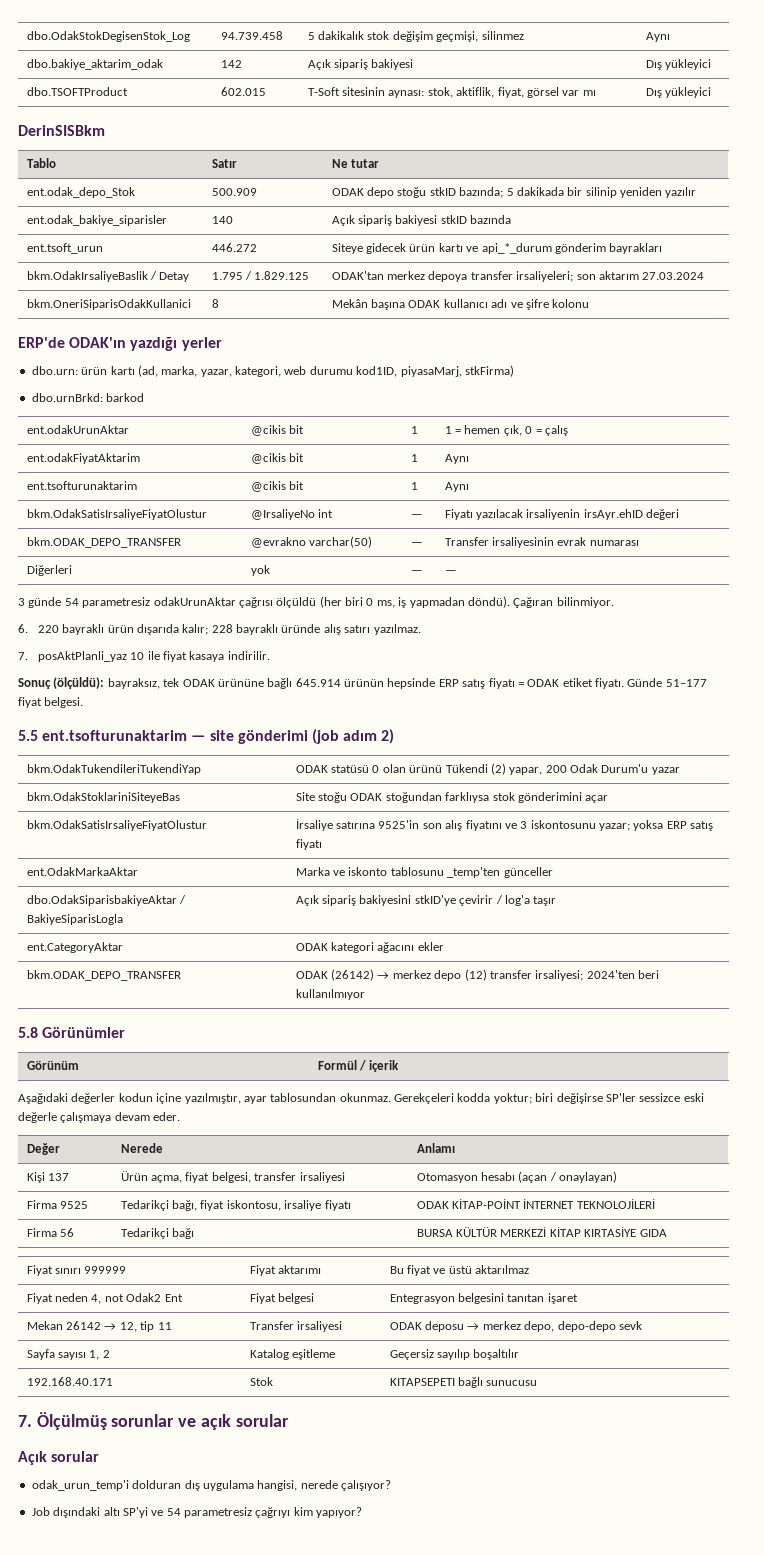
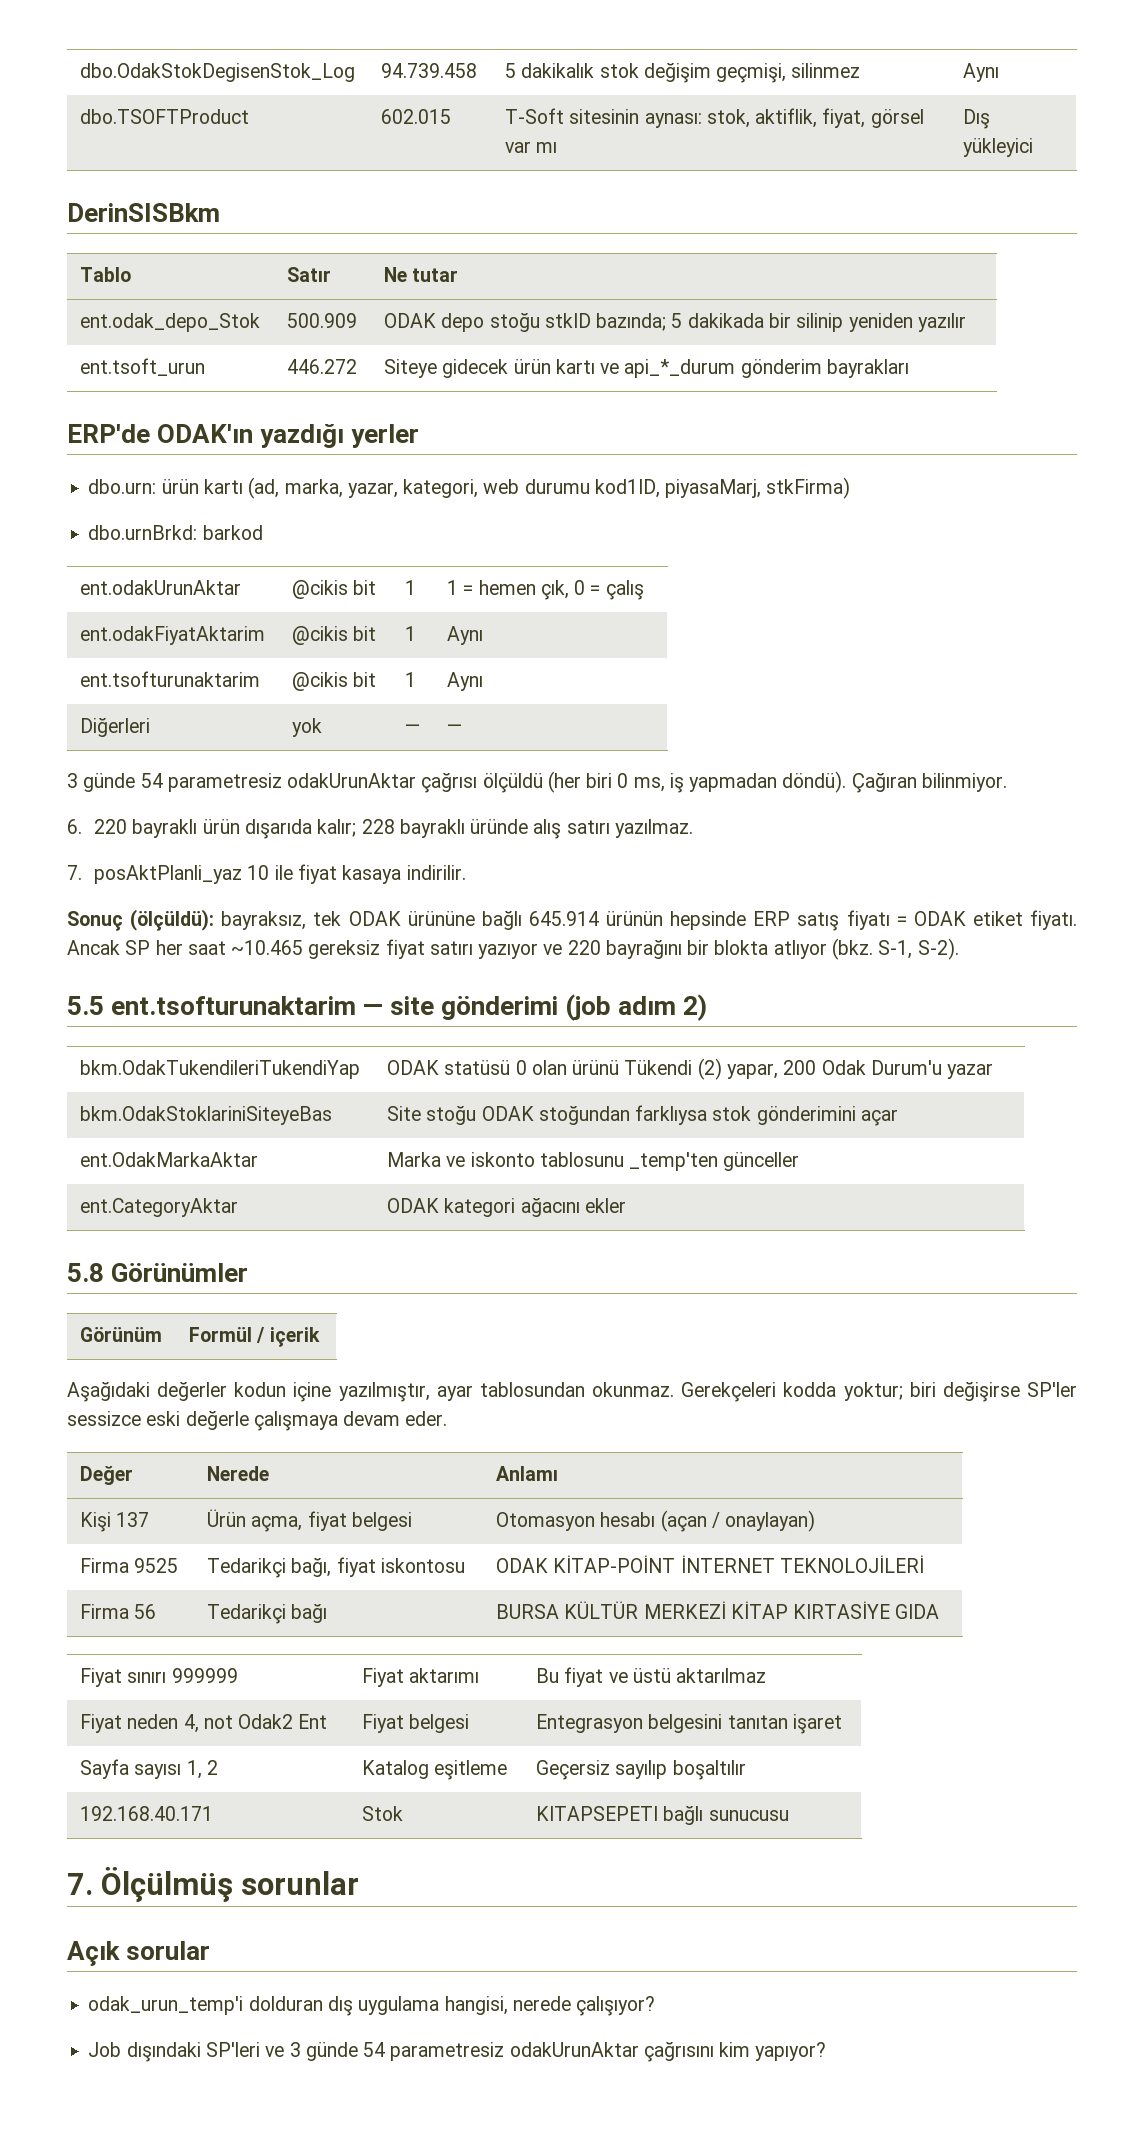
[26,59,163,70] [220,60,242,68] [307,59,414,70] [645,59,712,70] // dbo.bakiye_aktarim_odak | 142 | Açık sipariş bakiyesi | Dış yükleyici -> (1000, 72) none
[26,215,167,226] [211,216,233,224] [331,215,512,226] // ent.odak_bakiye_siparisler | 140 | Açık sipariş bakiyesi stkID bazında -> (966, 322) none
[26,271,190,282] [211,271,310,280] [331,271,705,282] [26,299,191,310] [211,299,219,308] [331,299,590,310] // bkm.OdakIrsaliyeBaslik / Detay | 1.795 / 1.829.125 | ODAK'tan merkez depoya transfer irsaliyeleri; son aktarım 27.03.2024 // bkm.OneriSiparisOdakKullanici | 8 | Mekân başına ODAK kullanıcı adı ve şifre kolonu -> (910, 368) none
[26,509,207,520] [250,509,334,520] [410,514,423,518] [444,509,680,520] [26,537,181,548] [250,536,373,548] [410,542,423,546] [444,537,639,548] // bkm.OdakSatisIrsaliyeFiyatOlustur | @IrsaliyeNo int | — | Fiyatı yazılacak irsaliyenin irsAyr.ehID değeri // bkm.ODAK_DEPO_TRANSFER | @evrakno varchar(50) | — | Transfer irsaliyesinin evrak numarası -> (484, 681) none
[627,678,707,687] [18,697,84,708] Günde 51–177 fiyat belgesi. -> [67,938,959,960] Ancak SP her saat ~10.465 gereksiz fiyat satırı yazıyor ve 220 bayrağını bir blokta atlıyor (bkz. S-1, S-2).
[26,820,207,831] [295,819,714,831] [295,839,322,850] // bkm.OdakSatisIrsaliyeFiyatOlustur | İrsaliye satırına 9525'in son alış fiyatını ve 3 iskontosunu yazar; yoksa ERP satış fiyatı -> (899, 1117) none
[26,895,187,906] [26,914,123,925] [295,895,557,906] // dbo.OdakSiparisbakiyeAktar / BakiyeSiparisLogla | Açık sipariş bakiyesini stkID'ye çevirir / log'a taşır -> (800, 1161) none
[26,970,181,981] [295,969,660,981] [295,989,365,1000] // bkm.ODAK_DEPO_TRANSFER | ODAK (26142) → merkez depo (12) transfer irsaliyesi; 2024'ten beri kullanılmıyor -> (626, 1205) none
[211,1172,345,1183] belgesi, transfer irsaliyesi -> [351,1512,412,1531] belgesi
[226,1200,351,1211] iskontosu, irsaliye fiyatı -> [380,1558,465,1573] iskontosu
[26,1321,172,1332] [249,1321,343,1332] [389,1321,642,1332] // Mekan 26142 → 12, tip 11 | Transfer irsaliyesi | ODAK deposu → merkez depo, depo-depo sevk -> (842, 1724) none
[178,1414,289,1430] ve açık sorular -> (360, 1883) none
[103,1507,291,1518] altı SP'yi ve 54 parametresiz çağrıyı -> [205,2042,714,2062] SP'leri ve 3 günde 54 parametresiz odakUrunAktar çağrısını

